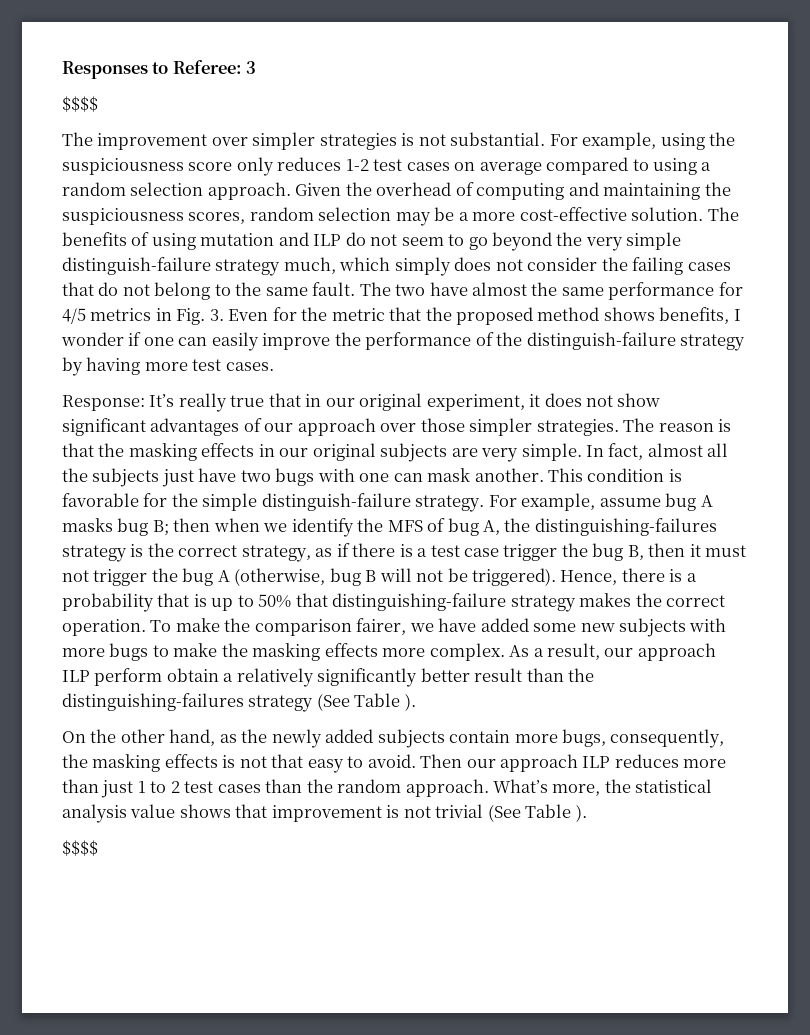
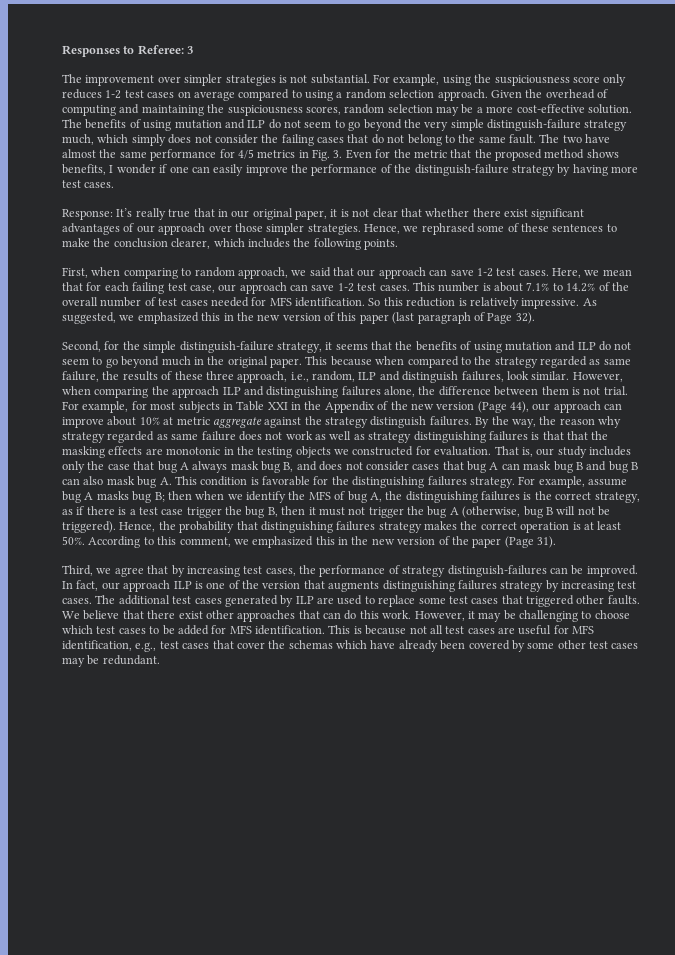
[62,96,98,112] // $$$$ -> (194, 50) none
[426,393,661,411] experiment, it does not show -> [295,208,528,220] paper, it is not clear that whether there exist
[623,418,714,432] The reason -> [364,223,617,235] [62,238,398,250] [62,267,632,279] [62,282,629,294] [62,297,597,309] [62,312,535,324] [62,341,632,353] [62,356,631,368] [62,371,623,383] [62,386,628,398] [62,401,623,413] [62,416,621,428] [62,431,528,443] Hence, we rephrased some of these sentences to make the conclusion clearer, which includes the following points. // First, when comparing to random approach, we said that our approach can save 1-2 test cases. Here, we mean that for each failing test case, our approach can save 1-2 test cases. This number is about 7.1% to 14.2% of the overall number of test cases needed for MFS identification. So this reduction is relatively impressive. As suggested, we emphasized this in the new version of this paper (last paragraph of Page 32). // Second, for the simple distinguish-failure strategy, it seems that the benefits of using mutation and ILP do not seem to go beyond much in the original paper. This because when compared to the strategy regarded as same failure, the results of these three approach, i.e., random, ILP and distinguish failures, look similar. However, when comparing the approach ILP and distinguishing failures alone, the difference between them is not trial. For example, for most subjects in Table XXI in the Appendix of the new version (Page 44), our approach can improve about 10% at metric aggregate against the strategy distinguish failures. By the way, the reason why strategy regarded as same failure does not work as well as strategy distinguishing failures
[98,443,729,462] [62,468,544,487] the masking effects in our original subjects are very simple. In fact, almost all the subjects just have two bugs with one can mask another. -> [567,431,609,440] [62,446,631,458] [62,461,638,473] [62,476,172,488] that the masking effects are monotonic in the testing objects we constructed for evaluation. That is, our study includes only the case that bug A always mask bug B, and does not consider cases that bug A can mask bug B and bug B can also mask bug A.
[202,493,411,511] simple distinguish-failure -> [352,476,467,488] distinguishing failures
[534,518,717,536] [62,545,127,562] distinguishing-failures strategy -> [405,491,520,503] distinguishing failures
[621,568,697,582] [62,593,726,612] [62,618,727,637] [62,643,716,661] [62,668,595,687] [62,693,416,712] [62,729,725,748] [62,754,727,773] [62,779,713,798] [62,804,587,823] [62,840,98,856] there is a probability that is up to 50% that distinguishing-failure strategy makes the correct operation. To make the comparison fairer, we have added some new subjects with more bugs to make the masking effects more complex. As a result, our approach ILP perform obtain a relatively significantly better result than the distinguishing-failures strategy (See Table ). // On the other hand, as the newly added subjects contain more bugs, consequently, the masking effects is not that easy to avoid. Then our approach ILP reduces more than just 1 to 2 test cases than the random approach. What’s more, the statistical analysis value shows that improvement is not trivial (See Table ). // $$$$ -> [158,521,622,533] [62,536,556,548] [62,565,638,577] [62,580,637,592] [62,595,640,607] [62,610,630,622] [62,625,595,635] [62,640,639,652] [62,655,160,667] the probability that distinguishing failures strategy makes the correct operation is at least 50%. According to this comment, we emphasized this in the new version of the paper (Page 31). // Third, we agree that by increasing test cases, the performance of strategy distinguish-failures can be improved. In fact, our approach ILP is one of the version that augments distinguishing failures strategy by increasing test cases. The additional test cases generated by ILP are used to replace some test cases that triggered other faults. We believe that there exist other approaches that can do this work. However, it may be challenging to choose which test cases to be added for MFS identification. This is because not all test cases are useful for MFS identification, e.g., test cases that cover the schemas which have already been covered by some other test cases may be redundant.

